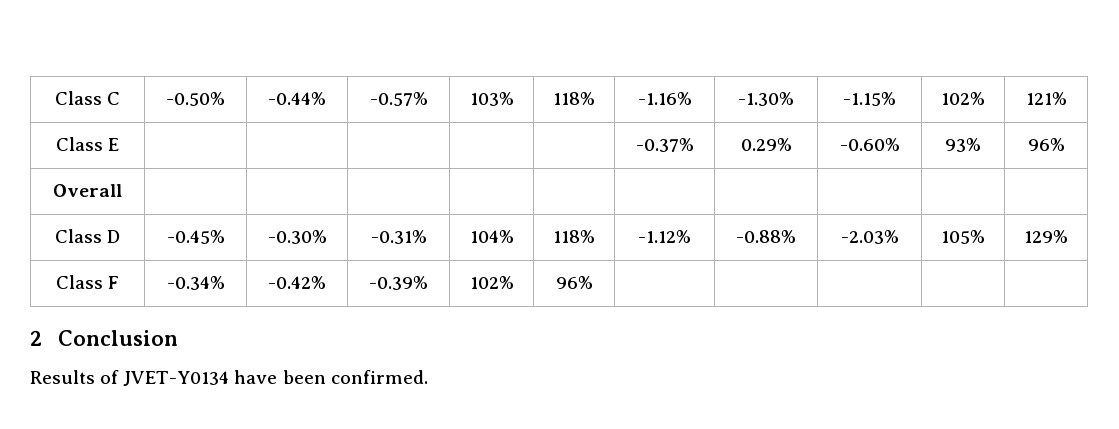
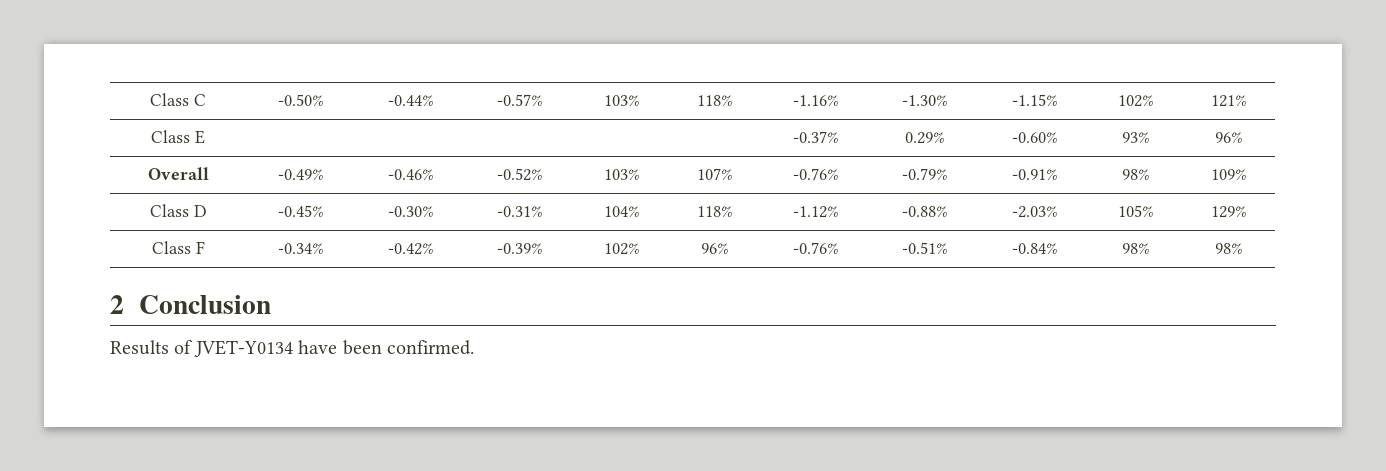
(122, 190) | | | | | | | | | -> [278,169,323,180] [387,169,433,180] [497,168,542,181] [603,169,639,180] [696,168,732,180] [792,168,838,180] [902,168,947,180] [1011,169,1057,180] [1121,169,1149,180] [1210,169,1246,180] -0.49% | -0.46% | -0.52% | 103% | 107% | -0.76% | -0.79% | -0.91% | 98% | 109%
(593, 282) | | | | -> [792,242,838,254] [902,242,947,254] [1011,243,1057,254] [1121,243,1149,254] [1214,243,1242,254] -0.76% | -0.51% | -0.84% | 98% | 98%

